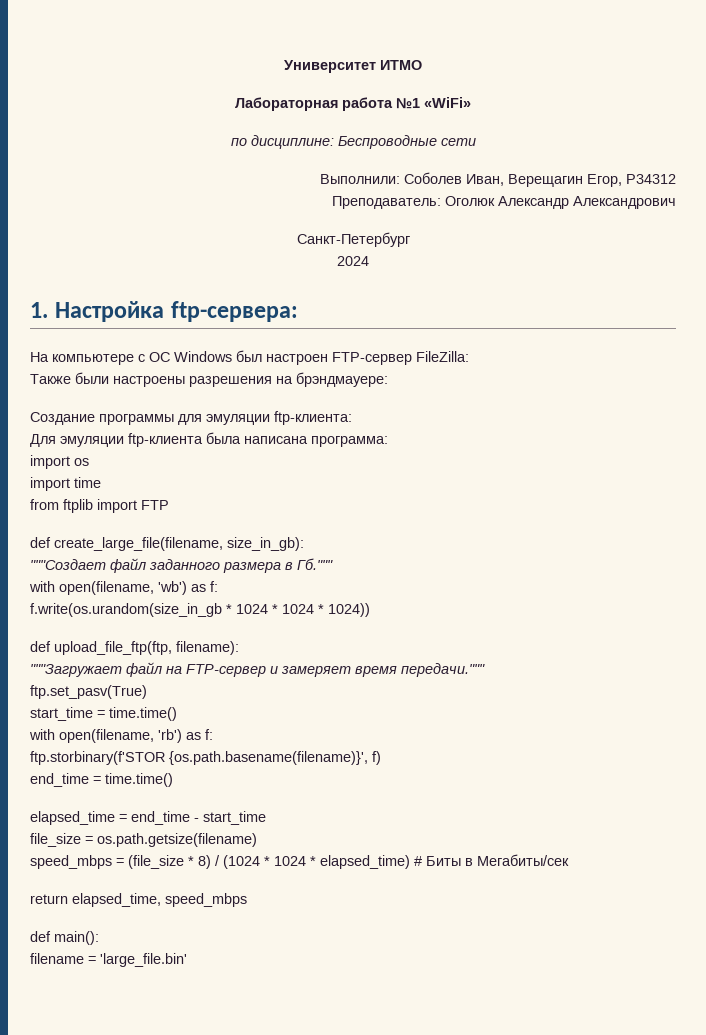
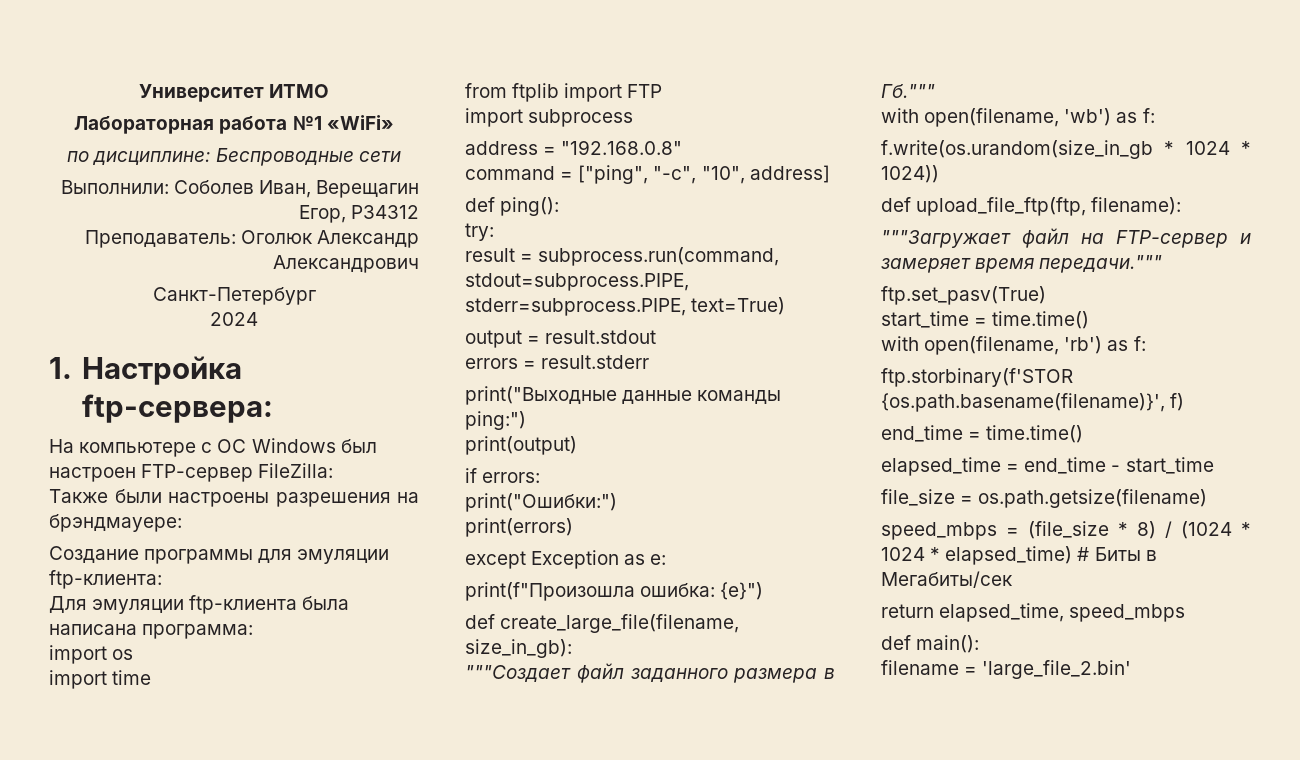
(169, 505) none -> [465,108,634,127] [465,140,683,155] [465,165,830,184] [465,197,560,216] [465,223,494,241] [465,247,780,266] [465,273,689,291] [465,297,786,316] [465,330,657,348] [465,355,650,369] [465,386,782,405] [465,411,526,430] [465,436,577,455] [465,468,541,483] [465,493,617,512] [465,518,573,537] [465,550,667,569] [465,582,764,601] // import subprocess // address = "192.168.0.8" // command = ["ping", "-c", "10", address] // def ping(): // try: // result = subprocess.run(command, stdout=subprocess.PIPE, stderr=subprocess.PIPE, text=True) // output = result.stdout // errors = result.stderr // print("Выходные данные команды ping:") // print(output) // if errors: // print("Ошибки:") // print(errors) // except Exception as e: // print(f"Произошла ошибка: {e}")
[282,604,324,614] 1024 * -> (1251, 148) none
[100,953,187,967] 'large_file.bin' -> [982,660,1132,679] 'large_file_2.bin'

